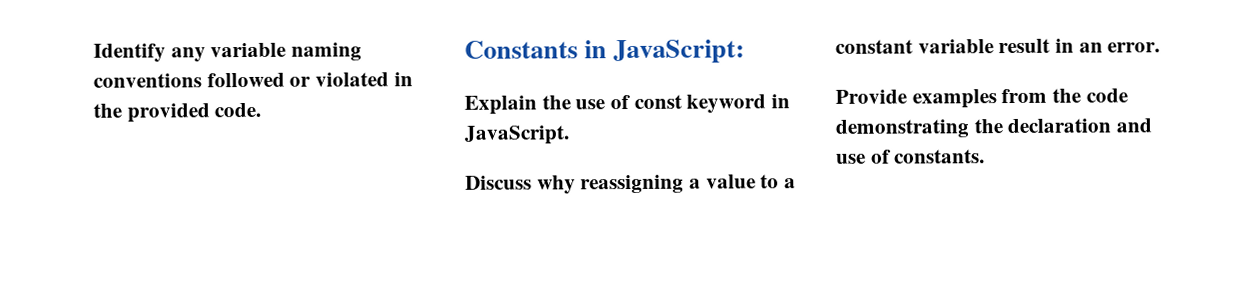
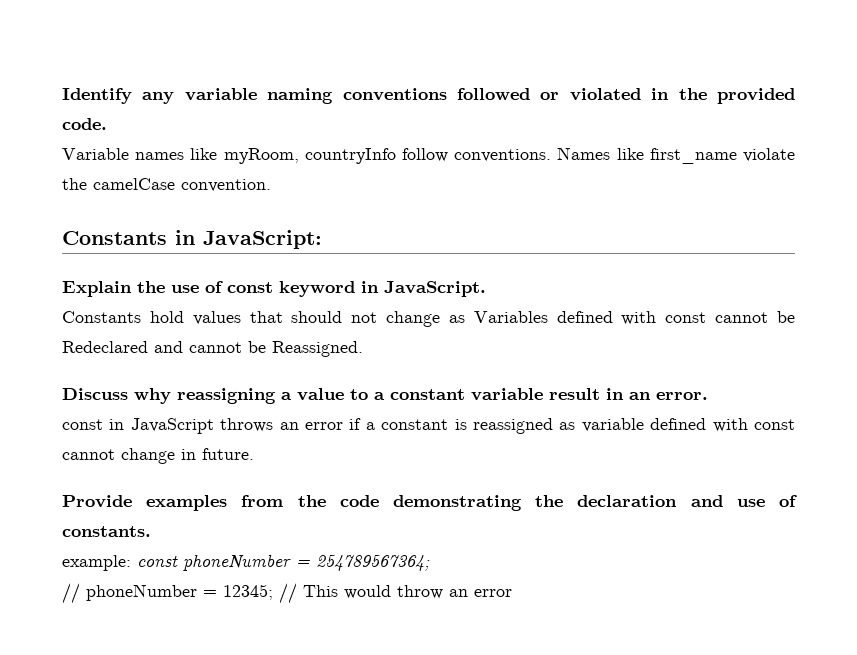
(262, 110) none -> [62,147,795,164] [62,178,271,192] // Variable names like myRoom, countryInfo follow conventions. Names like first_name violate the camelCase convention.
(569, 135) none -> [62,311,795,327] [62,341,363,357] // Constants hold values that should not change as Variables defined with const cannot be Redeclared and cannot be Reassigned.
(1161, 47) none -> [62,418,795,434] [62,448,254,464] // const in JavaScript throws an error if a constant is reassigned as variable defined with const cannot change in future.
(986, 156) none -> [62,554,430,571] [62,583,512,604] // example: const phoneNumber = 254789567364; // // phoneNumber = 12345; // This would throw an error

